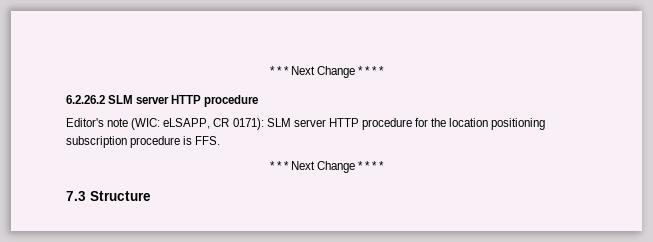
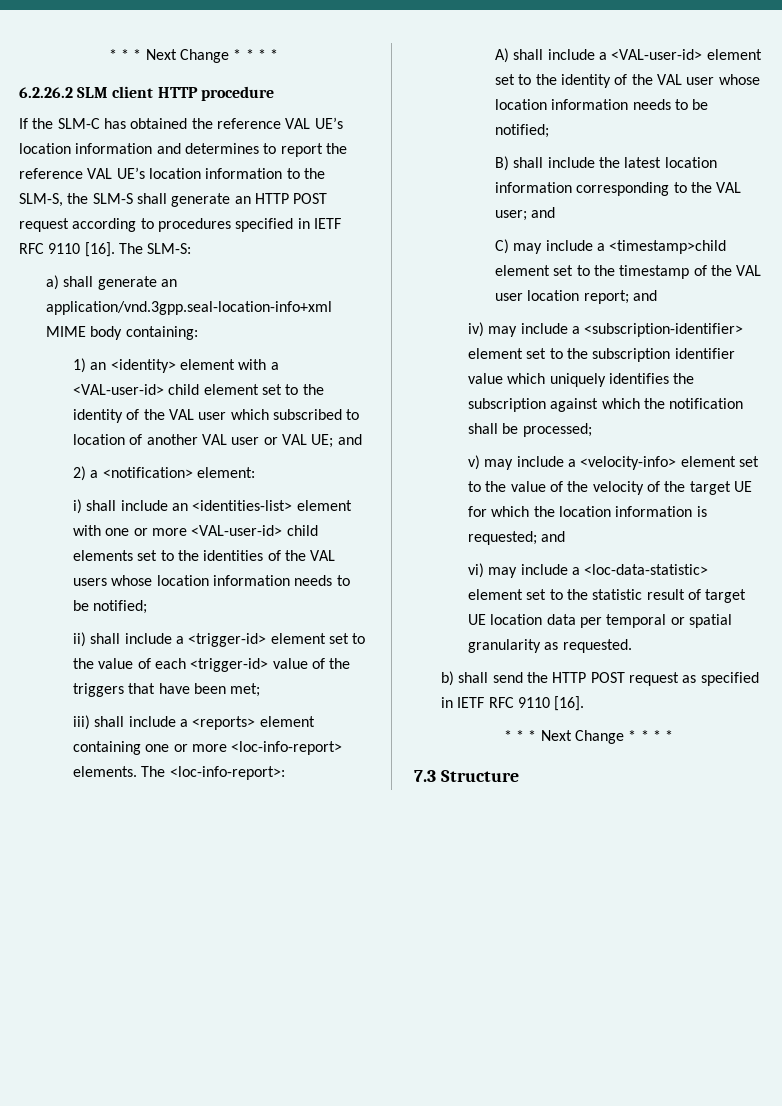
[136,96,170,104] server -> [112,86,154,98] client
[66,118,546,130] [66,136,221,148] Editor's note (WIC: eLSAPP, CR 0171): SLM server HTTP procedure for the location positioning subscription procedure is FFS. -> [19,117,343,129] [19,143,347,157] [19,167,325,179] [19,193,328,207] [19,218,341,232] [19,242,192,257] [46,275,178,290] [46,301,333,315] [46,326,198,340] [73,358,279,373] [73,384,324,395] [73,409,360,423] [73,434,362,448] [73,466,256,481] [73,499,352,514] [73,525,318,536] [73,550,336,561] [73,575,350,586] [73,600,148,614] [73,632,366,647] [73,658,351,672] [73,683,261,697] [73,715,315,730] [73,741,343,755] [73,766,285,780] [495,48,762,63] [495,74,760,88] [495,99,709,110] [495,124,550,138] [495,156,717,171] [495,182,742,196] [495,207,556,221] [495,239,727,254] [495,265,762,279] [495,290,658,304] [468,322,744,337] [468,348,735,362] [468,373,695,387] [468,398,744,412] [468,423,592,437] [468,455,760,470] [468,481,752,495] [468,506,707,517] [468,531,566,545] [468,563,709,578] [468,589,747,603] [468,614,733,628] [468,639,632,653] [441,671,759,686] [441,696,585,711] If the SLM-C has obtained the reference VAL UE’s location information and determines to report the reference VAL UE’s location information to the SLM-S, the SLM-S shall generate an HTTP POST request according to procedures specified in IETF RFC 9110 [16]. The SLM-S: // a) shall generate an application/vnd.3gpp.seal-location-info+xml MIME body containing: // 1) an <identity> element with a <VAL-user-id> child element set to the identity of the VAL user which subscribed to location of another VAL user or VAL UE; and // 2) a <notification> element: // i) shall include an <identities-list> element with one or more <VAL-user-id> child elements set to the identities of the VAL users whose location information needs to be notified; // ii) shall include a <trigger-id> element set to the value of each <trigger-id> value of the triggers that have been met; // iii) shall include a <reports> element containing one or more <loc-info-report> elements. The <loc-info-report>: // A) shall include a <VAL-user-id> element set to the identity of the VAL user whose location information needs to be notified; // B) shall include the latest location information corresponding to the VAL user; and // C) may include a <timestamp>child element set to the timestamp of the VAL user location report; and // iv) may include a <subscription-identifier> element set to the subscription identifier value which uniquely identifies the subscription against which the notification shall be processed; // v) may include a <velocity-info> element set to the value of the velocity of the target UE for which the location information is requested; and // vi) may include a <loc-data-statistic> element set to the statistic result of target UE location data per temporal or spatial granularity as requested. // b) shall send the HTTP POST request as specified in IETF RFC 9110 [16].

